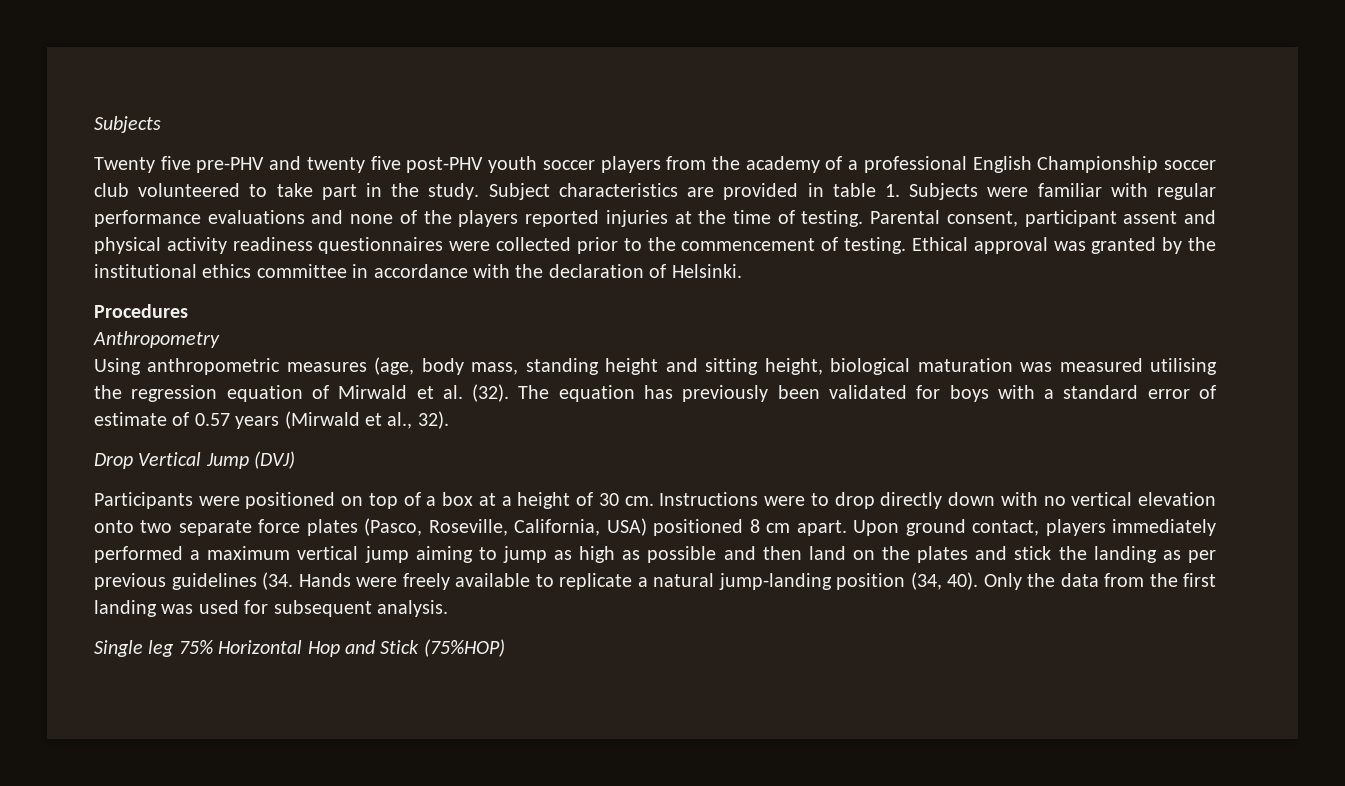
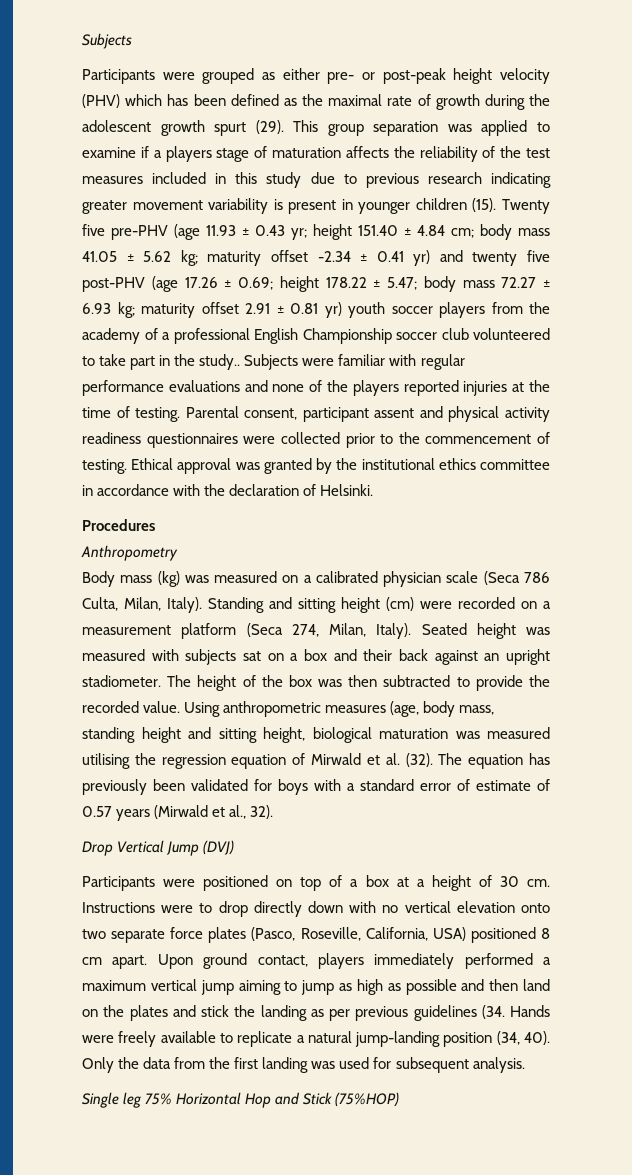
[94,156,484,173] Twenty five pre-PHV and twenty five post-PHV -> [82,68,550,84] [82,94,550,110] [82,120,550,136] [82,146,550,162] [82,172,551,188] [82,198,551,214] [82,224,550,240] [82,250,550,266] [82,276,550,292] [82,302,342,318] Participants were grouped as either pre- or post-peak height velocity (PHV) which has been defined as the maximal rate of growth during the adolescent growth spurt (29). This group separation was applied to examine if a players stage of maturation affects the reliability of the test measures included in this study due to previous research indicating greater movement variability is present in younger children (15). Twenty five pre-PHV (age 11.93 ± 0.43 yr; height 151.40 ± 4.84 cm; body mass 41.05 ± 5.62 kg; maturity offset -2.34 ± 0.41 yr) and twenty five post-PHV (age 17.26 ± 0.69; height 178.22 ± 5.47; body mass 72.27 ± 6.93 kg; maturity offset 2.91 ± 0.81 yr)
[428,183,900,200] study. Subject characteristics are provided in table 1. -> [199,354,241,370] study..
(220, 339) none -> [82,571,550,587] [82,597,551,613] [82,623,550,639] [82,649,550,665] [82,675,550,691] [82,701,181,713] Body mass (kg) was measured on a calibrated physician scale (Seca 786 Culta, Milan, Italy). Standing and sitting height (cm) were recorded on a measurement platform (Seca 274, Milan, Italy). Seated height was measured with subjects sat on a box and their back against an upright stadiometer. The height of the box was then subtracted to provide the recorded value.

